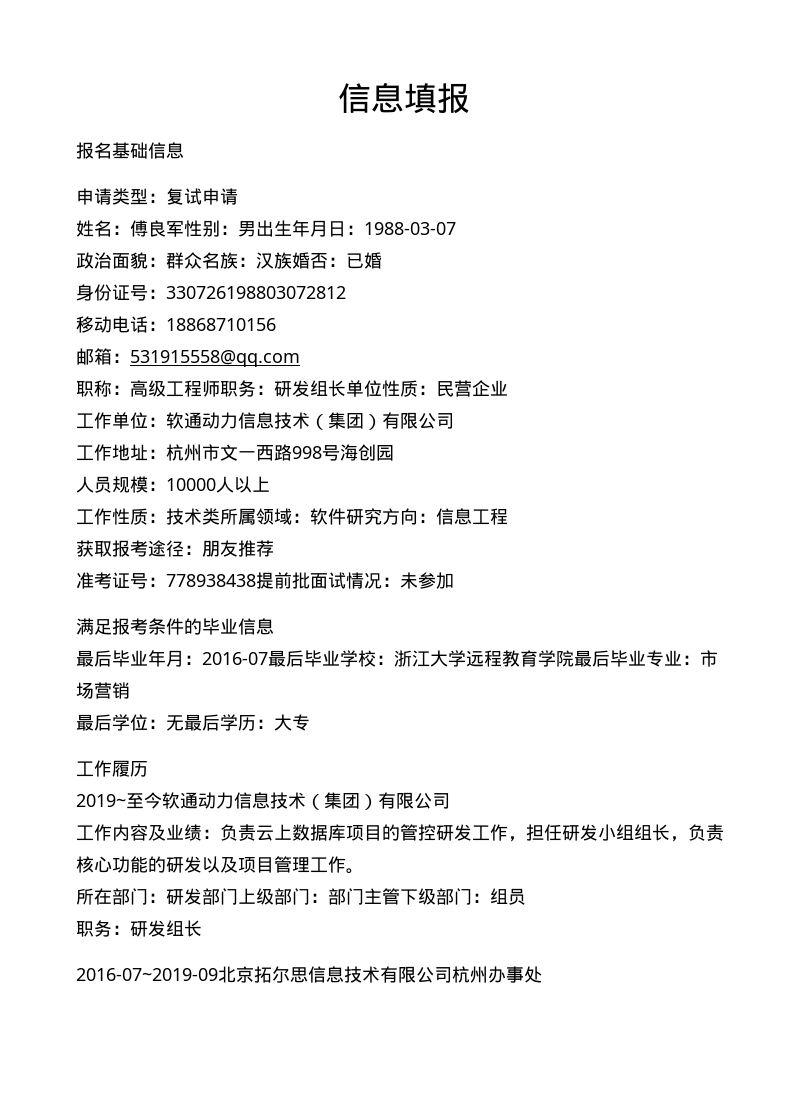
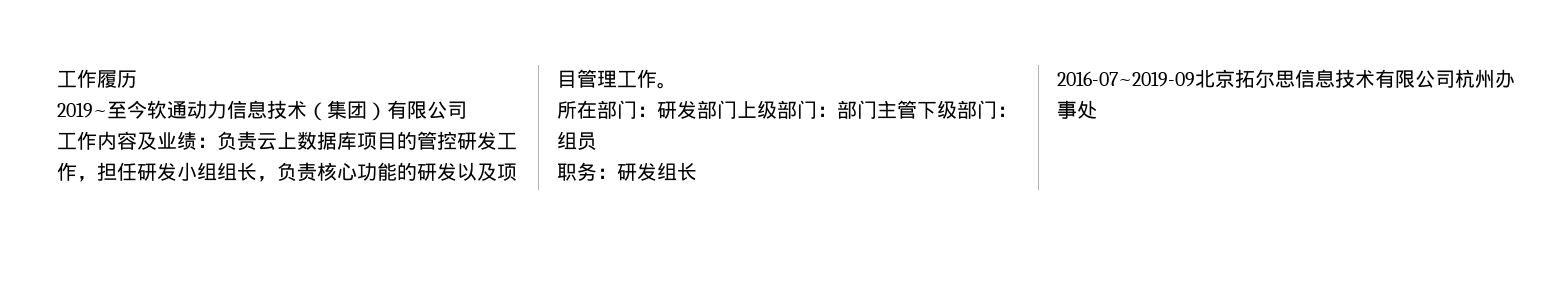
[338,82,470,114] [76,142,184,159] [76,188,238,205] [76,220,456,237] [76,252,382,269] [76,284,346,301] [76,316,276,333] [76,348,300,367] [76,380,508,397] [76,412,454,430] [76,444,394,461] [76,476,270,493] [76,508,508,525] [76,540,274,557] [76,572,454,589] [76,618,274,635] [76,650,718,667] [76,682,130,699] [76,714,310,731] 信息填报 // 报名基础信息 // 申请类型：复试申请 // 姓名：傅良军性别：男出生年月日：1988-03-07 // 政治面貌：群众名族：汉族婚否：已婚 // 身份证号：330726198803072812 // 移动电话：18868710156 // 邮箱：531915558@qq.com // 职称：高级工程师职务：研发组长单位性质：民营企业 // 工作单位：软通动力信息技术（集团）有限公司 // 工作地址：杭州市文一西路998号海创园 // 人员规模：10000人以上 // 工作性质：技术类所属领域：软件研究方向：信息工程 // 获取报考途径：朋友推荐 // 准考证号：778938438提前批面试情况：未参加 // 满足报考条件的毕业信息 // 最后毕业年月：2016-07最后毕业学校：浙江大学远程教育学院最后毕业专业：市场营销 // 最后学位：无最后学历：大专 // -> (57, 79) none

